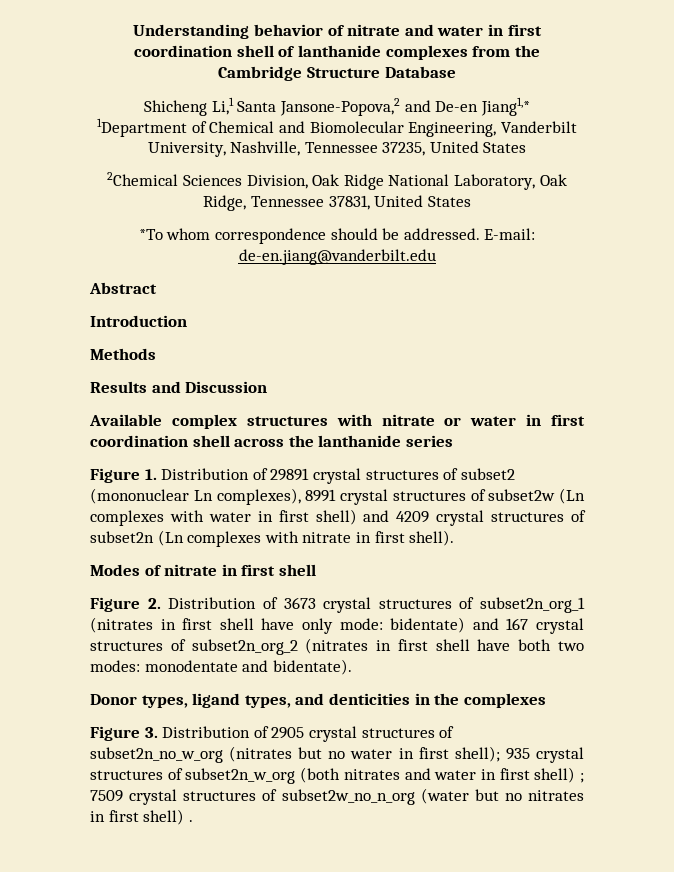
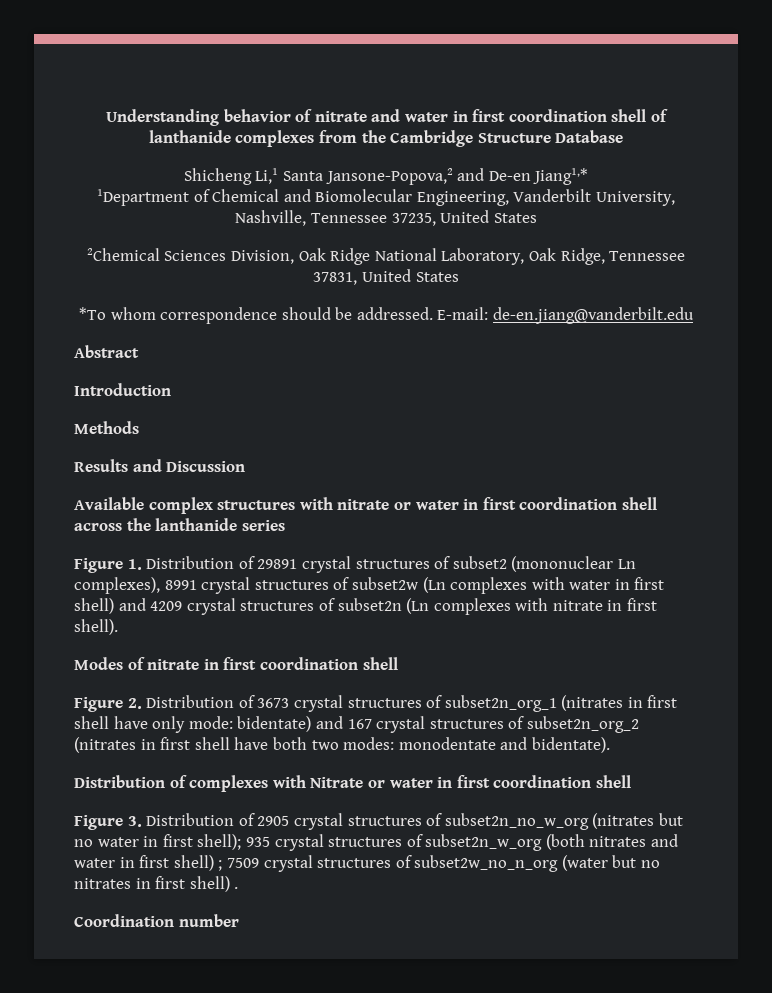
(276, 570) none -> [259,657,358,670] coordination
[90,693,546,708] Donor types, ligand types, and denticities in the complexes -> [74,775,631,792] Distribution of complexes with Nitrate or water in first coordination shell
(193, 821) none -> [74,914,239,927] // Coordination number

